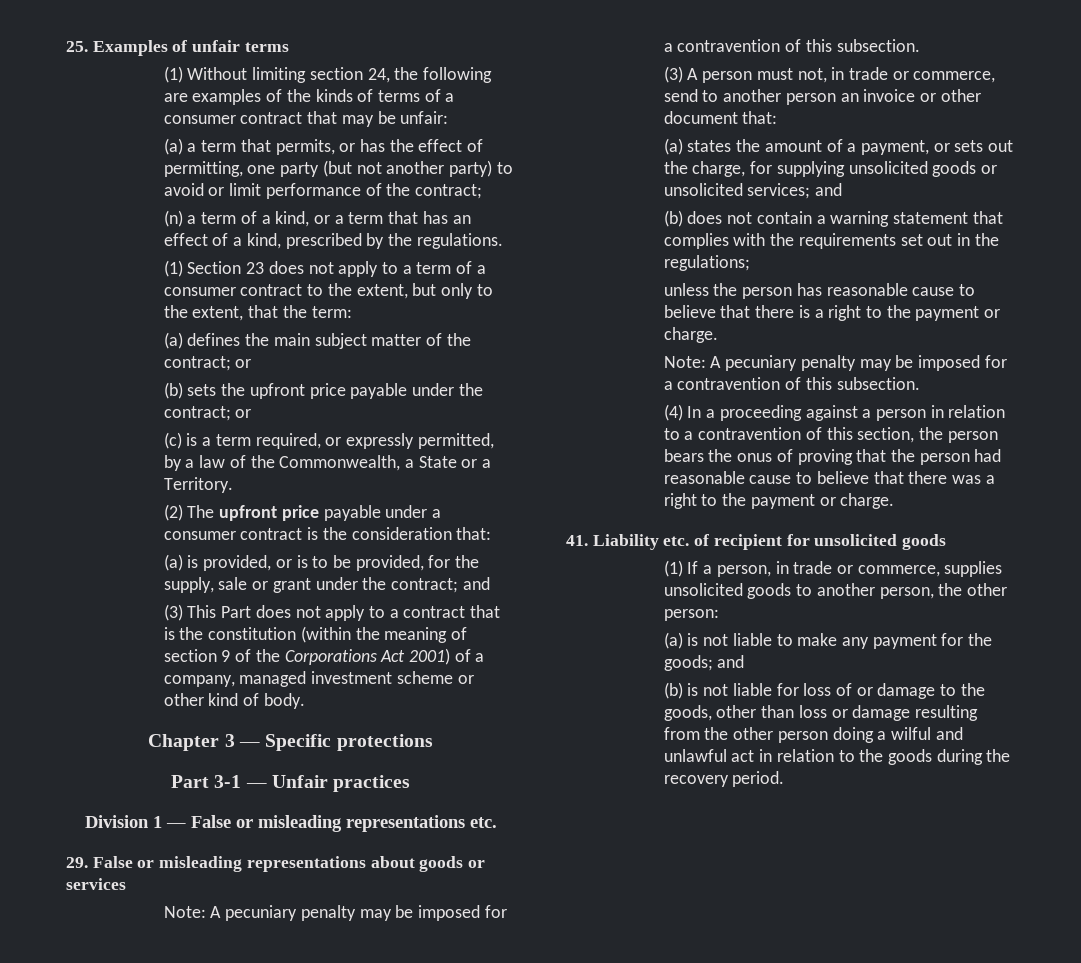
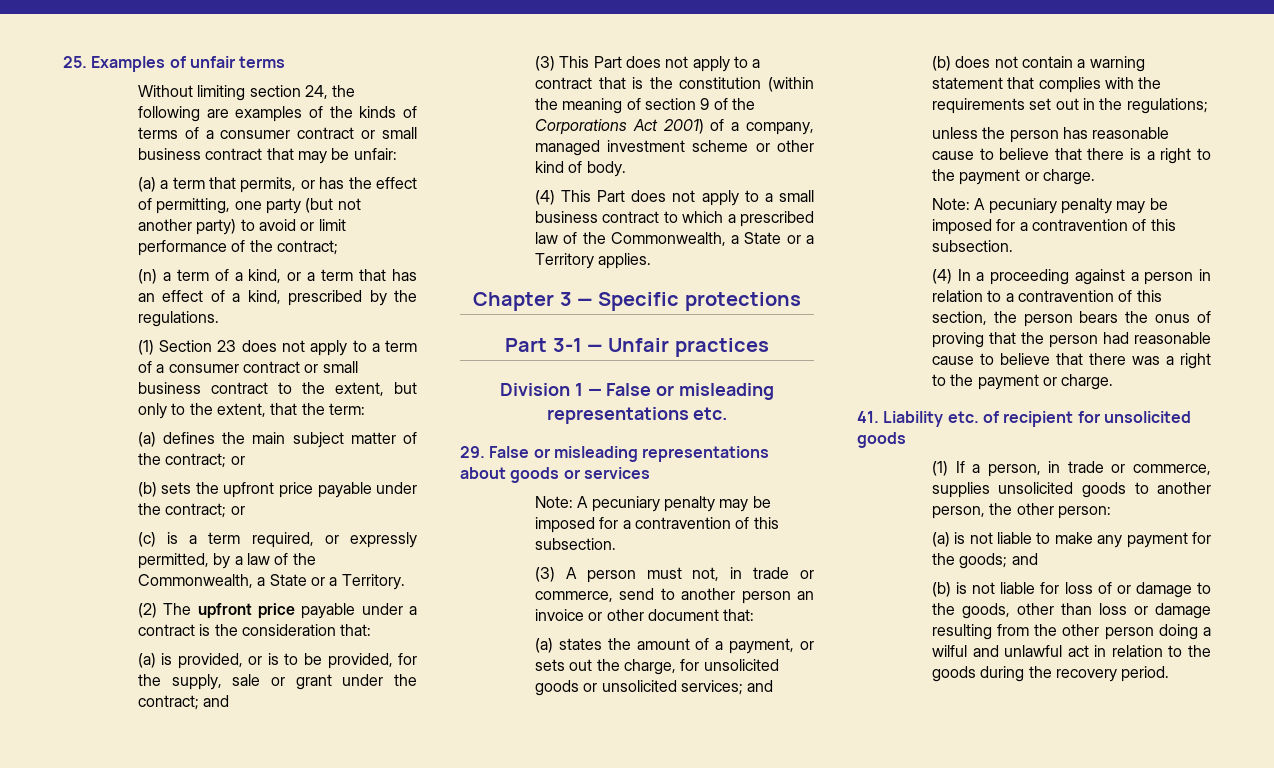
[163,66,183,83] (1) -> (286, 62) none
(303, 118) none -> [361,127,417,139] [137,148,263,160] or small business contract
(303, 290) none -> [304,361,358,373] [137,382,268,394] or small business contract
[163,531,236,540] consumer -> (417, 610) none
(305, 701) none -> [534,190,814,206] [534,211,814,227] [534,232,814,246] [534,253,652,269] // (4) This Part does not apply to a small business contract to which a prescribed law of the Commonwealth, a State or a Territory applies.
[776,161,845,177] supplying -> (700, 665) none

